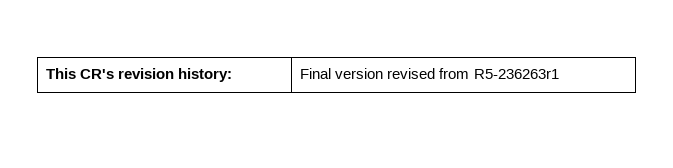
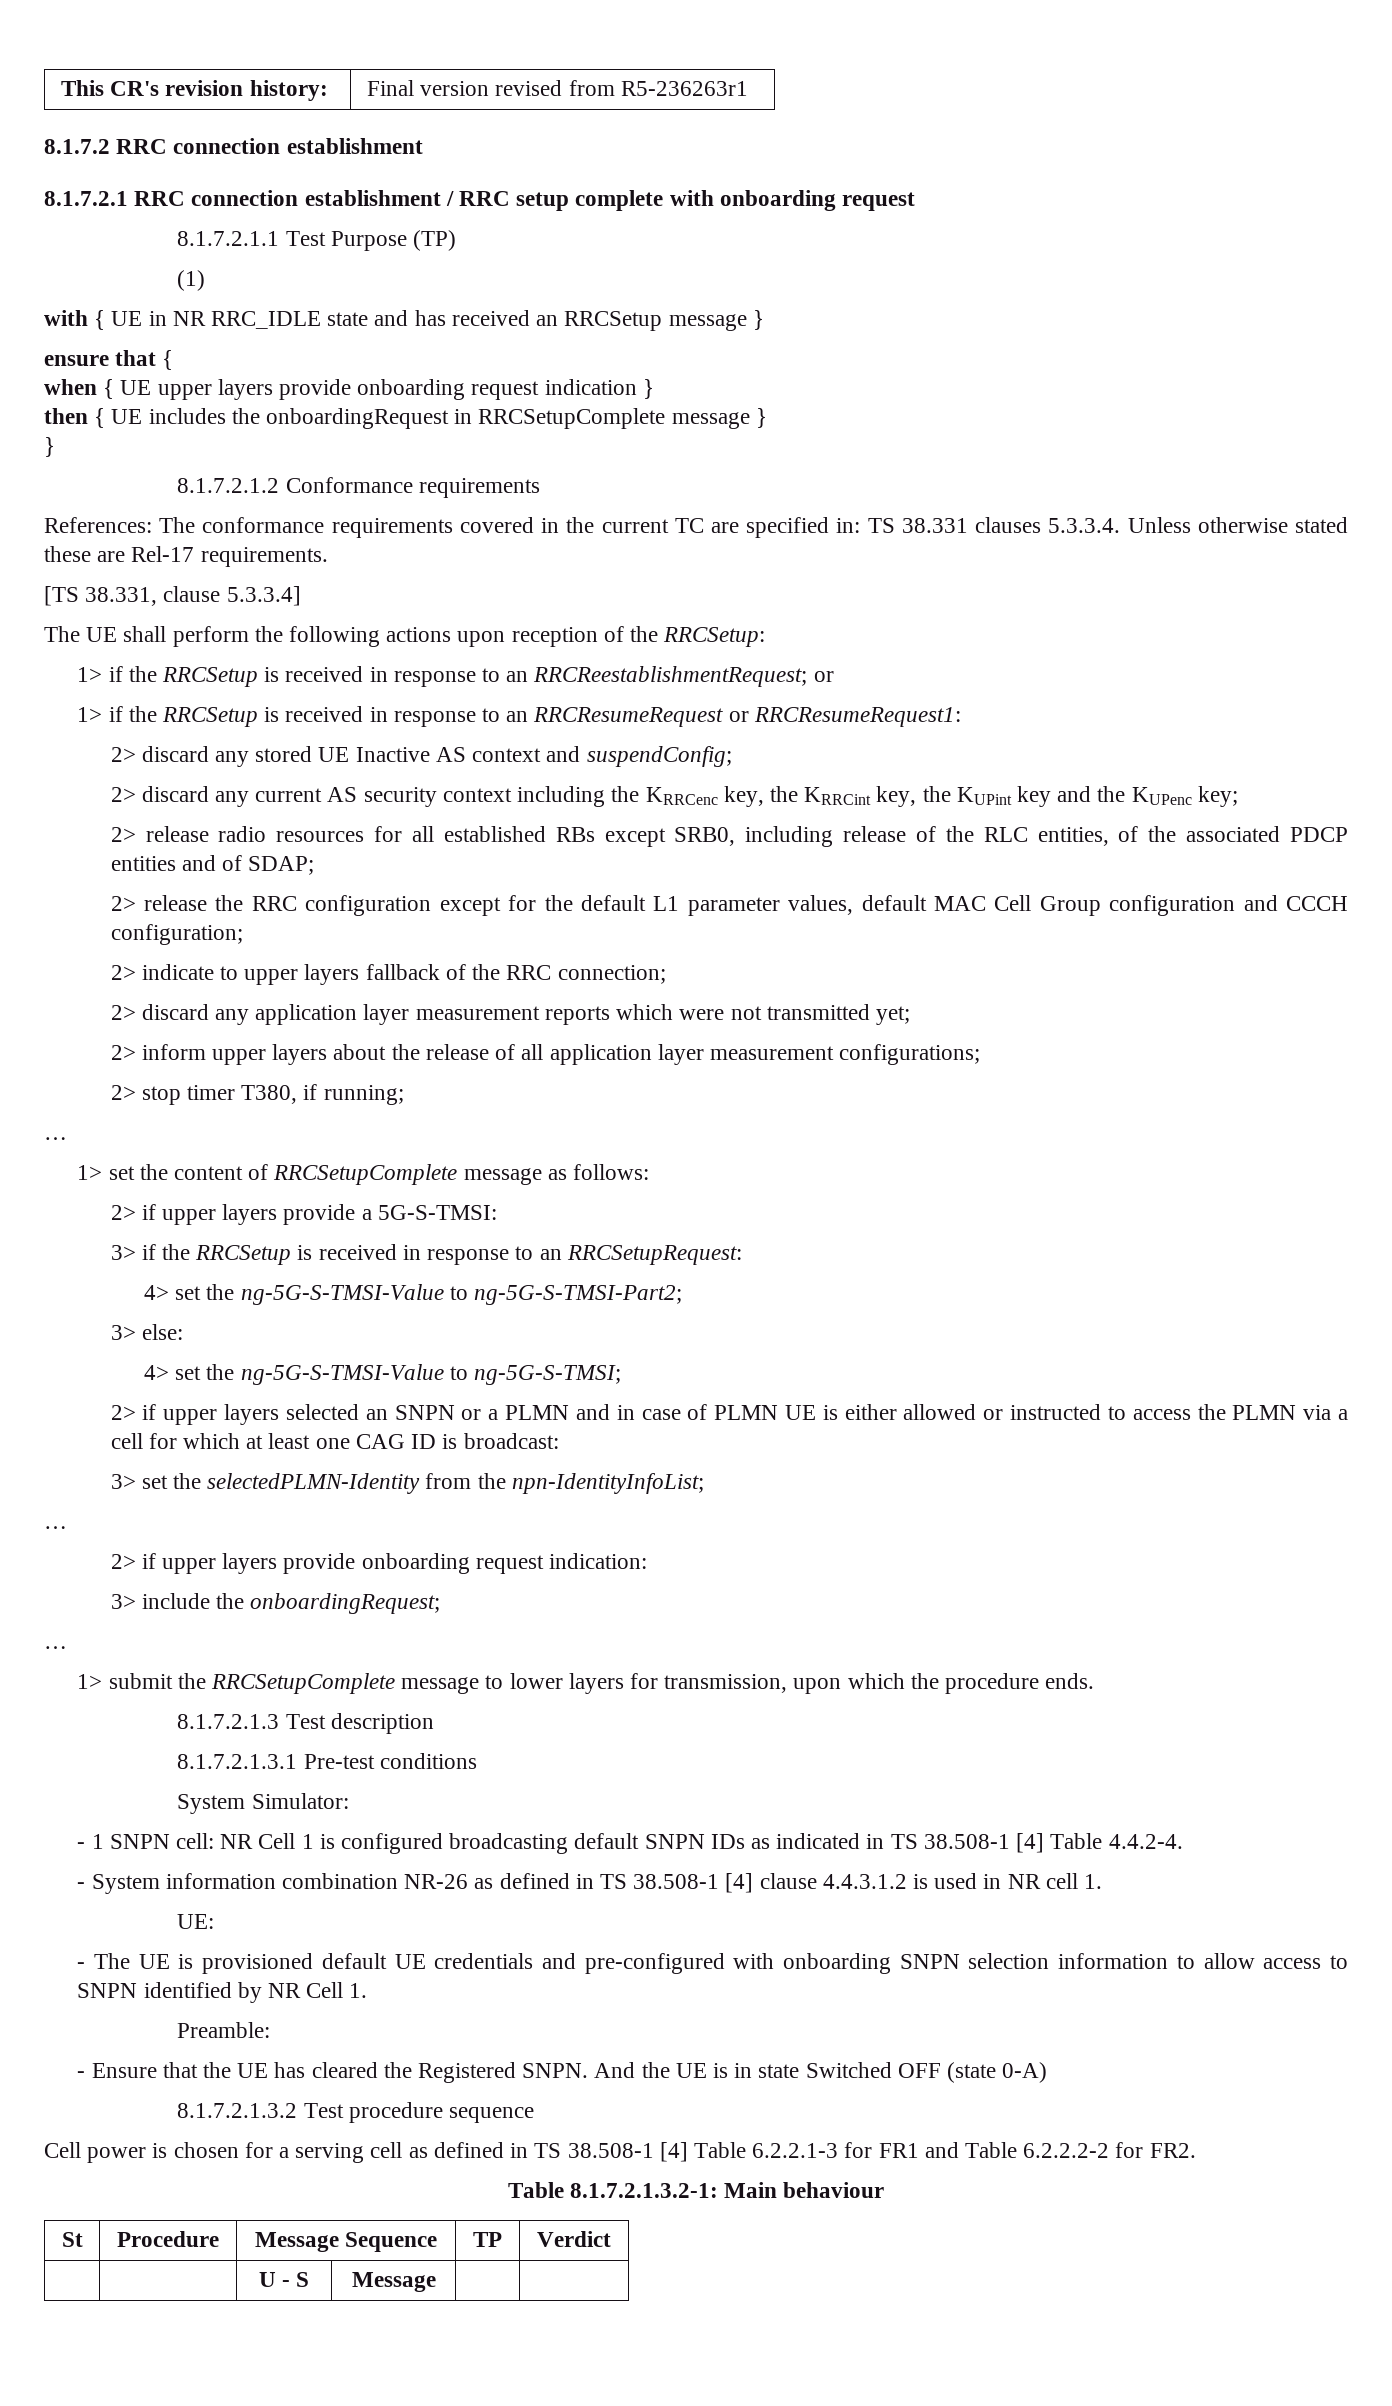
(559, 74) none -> [44,138,423,154] [44,190,916,211] [177,230,456,251] [177,270,206,291] [44,310,764,331] [44,350,174,370] [44,379,654,400] [44,408,767,429] [44,437,55,457] [177,477,540,498] [44,517,1348,538] [44,546,328,567] [44,586,301,606] [44,626,766,647] [77,666,834,687] [77,706,961,727] [110,746,732,767] [110,786,1238,807] [110,826,1348,847] [110,855,315,875] [110,895,1348,916] [110,924,243,945] [110,964,666,985] [110,1004,910,1025] [110,1044,981,1065] [110,1084,404,1105] [44,1137,67,1140] [77,1164,650,1185] [110,1204,497,1225] [110,1244,742,1265] [143,1284,683,1305] [110,1324,183,1340] [143,1364,622,1385] [110,1404,1349,1425] [110,1433,559,1449] [110,1473,704,1494] [44,1526,67,1529] [110,1553,648,1574] [110,1593,441,1614] [44,1646,67,1649] [77,1673,1095,1694] [177,1713,434,1734] [177,1753,477,1769] [177,1793,349,1814] [77,1833,1183,1854] [77,1873,1103,1894] [177,1914,215,1929] [77,1953,1348,1974] [77,1982,368,2003] [177,2022,271,2038] [77,2062,1048,2083] [177,2102,534,2123] [44,2142,1196,2163] [507,2182,885,2198] [61,2232,83,2247] [117,2231,219,2247] [254,2232,438,2252] [473,2232,502,2247] [537,2231,611,2247] [258,2272,310,2287] [351,2272,436,2292] // 8.1.7.2 RRC connection establishment // 8.1.7.2.1 RRC connection establishment / RRC setup complete with onboarding request // 8.1.7.2.1.1 Test Purpose (TP) // (1) // with { UE in NR RRC_IDLE state and has received an RRCSetup message } // ensure that { // when { UE upper layers provide onboarding request indication } // then { UE includes the onboardingRequest in RRCSetupComplete message } // } // 8.1.7.2.1.2 Conformance requirements // References: The conformance requirements covered in the current TC are specified in: TS 38.331 clauses 5.3.3.4. Unless otherwise stated these are Rel-17 requirements. // [TS 38.331, clause 5.3.3.4] // The UE shall perform the following actions upon reception of the RRCSetup: // 1> if the RRCSetup is received in response to an RRCReestablishmentRequest; or // 1> if the RRCSetup is received in response to an RRCResumeRequest or RRCResumeRequest1: // 2> discard any stored UE Inactive AS context and suspendConfig; // 2> discard any current AS security context including the KRRCenc key, the KRRCint key, the KUPint key and the KUPenc key; // 2> release radio resources for all established RBs except SRB0, including release of the RLC entities, of the associated PDCP entities and of SDAP; // 2> release the RRC configuration except for the default L1 parameter values, default MAC Cell Group configuration and CCCH configuration; // 2> indicate to upper layers fallback of the RRC connection; // 2> discard any application layer measurement reports which were not transmitted yet; // 2> inform upper layers about the release of all application layer measurement configurations; // 2> stop timer T380, if running; // … // 1> set the content of RRCSetupComplete message as follows: // 2> if upper layers provide a 5G-S-TMSI: // 3> if the RRCSetup is received in response to an RRCSetupRequest: // 4> set the ng-5G-S-TMSI-Value to ng-5G-S-TMSI-Part2; // 3> else: // 4> set the ng-5G-S-TMSI-Value to ng-5G-S-TMSI; // 2> if upper layers selected an SNPN or a PLMN and in case of PLMN UE is either allowed or instructed to access the PLMN via a cell for which at least one CAG ID is broadcast: // 3> set the selectedPLMN-Identity from the npn-IdentityInfoList; // … // 2> if upper layers provide onboarding request indication: // 3> include the onboardingRequest; // … // 1> submit the RRCSetupComplete message to lower layers for transmission, upon which the procedure ends. // 8.1.7.2.1.3 Test description // 8.1.7.2.1.3.1 Pre-test conditions // System Simulator: // - 1 SNPN cell: NR Cell 1 is configured broadcasting default SNPN IDs as indicated in TS 38.508-1 [4] Table 4.4.2-4. // - System information combination NR-26 as defined in TS 38.508-1 [4] clause 4.4.3.1.2 is used in NR cell 1. // UE: // - The UE is provisioned default UE credentials and pre-configured with onboarding SNPN selection information to allow access to SNPN identified by NR Cell 1. // Preamble: // - Ensure that the UE has cleared the Registered SNPN. And the UE is in state Switched OFF (state 0-A) // 8.1.7.2.1.3.2 Test procedure sequence // Cell power is chosen for a serving cell as defined in TS 38.508-1 [4] Table 6.2.2.1-3 for FR1 and Table 6.2.2.2-2 for FR2. // Table 8.1.7.2.1.3.2-1: Main behaviour // St | Procedure | Message Sequence | TP | Verdict // | | U - S | Message | |

